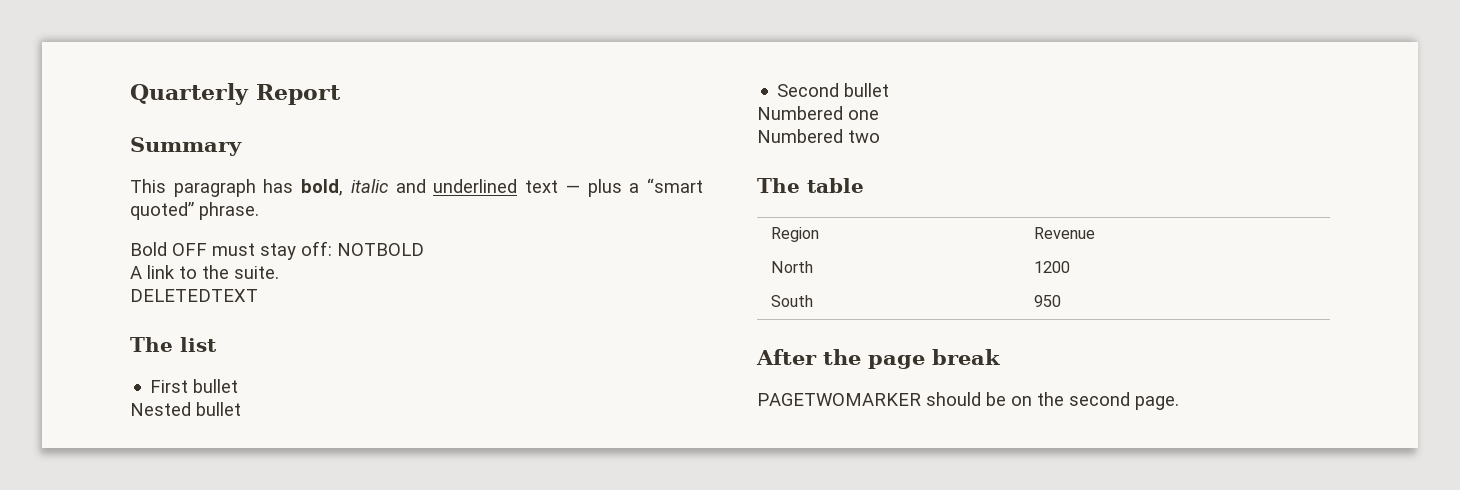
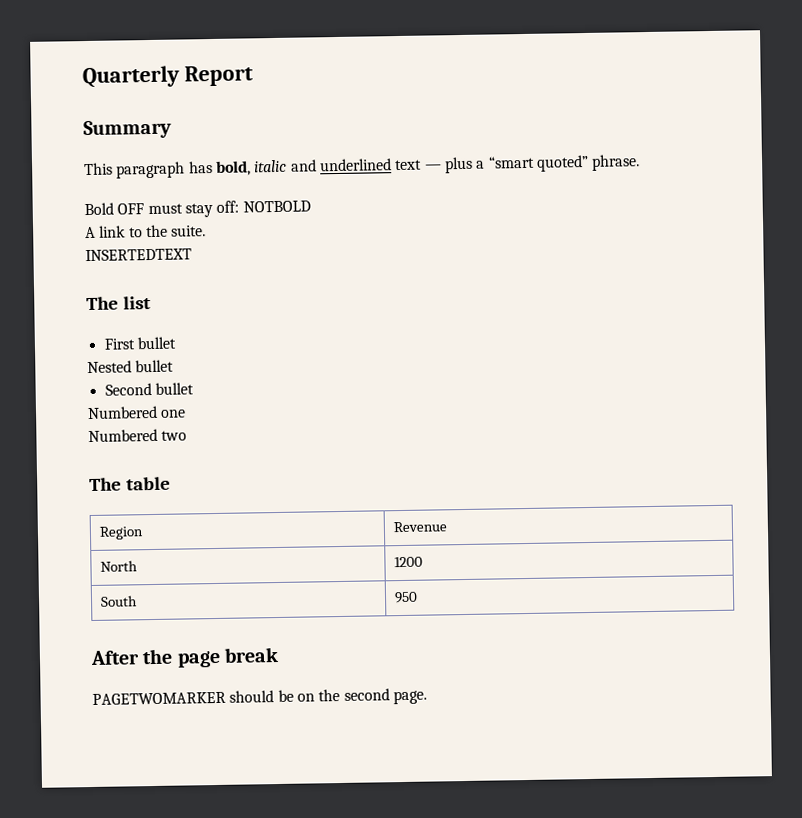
[130,289,258,302] DELETEDTEXT -> [85,248,192,262] INSERTEDTEXT

